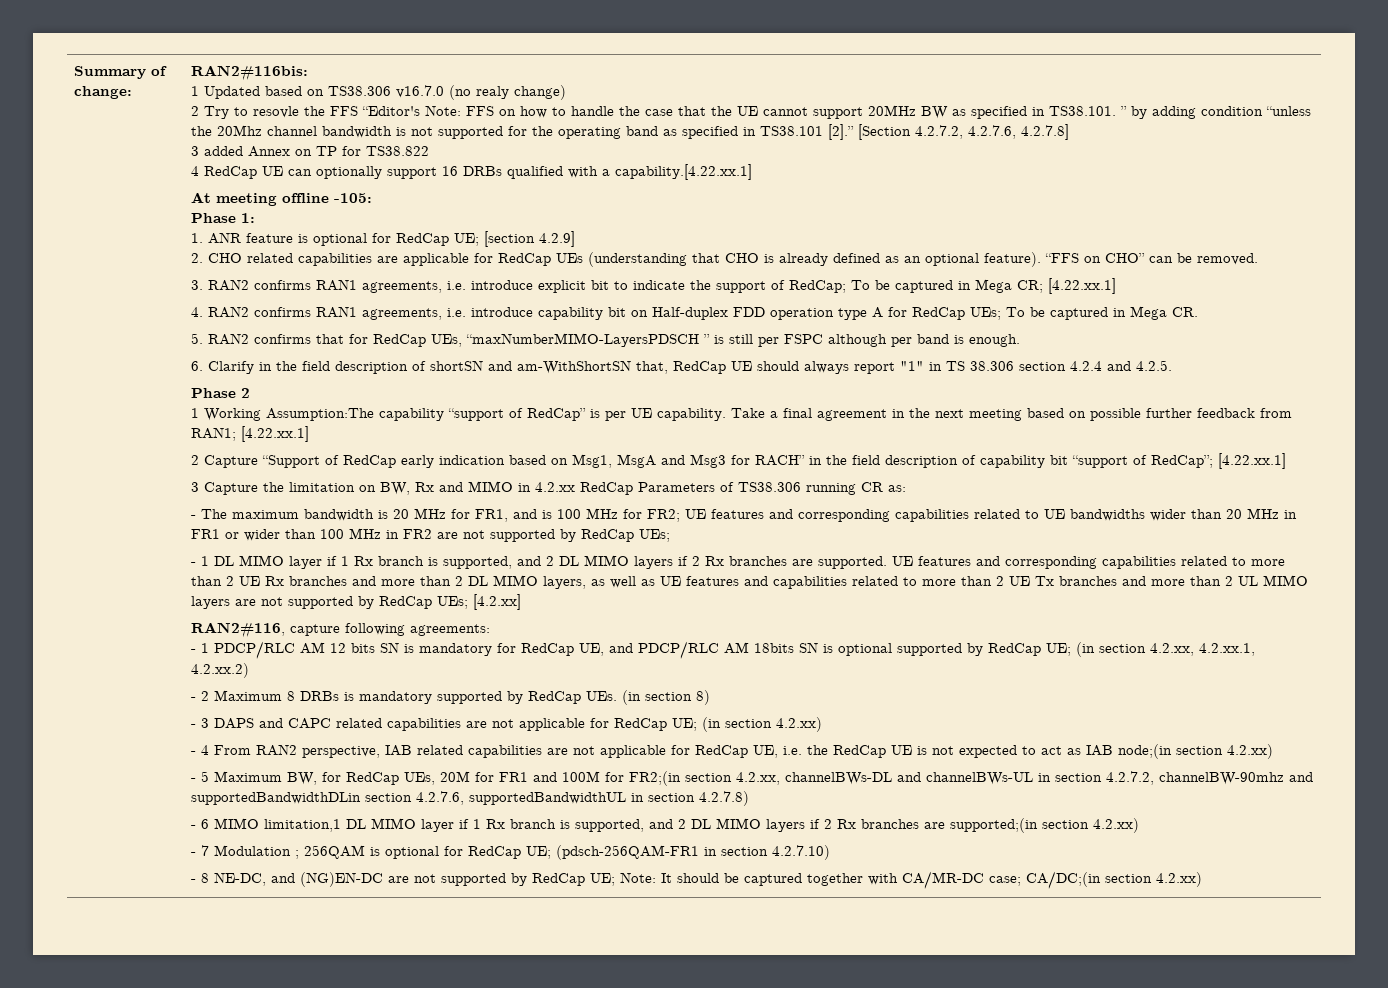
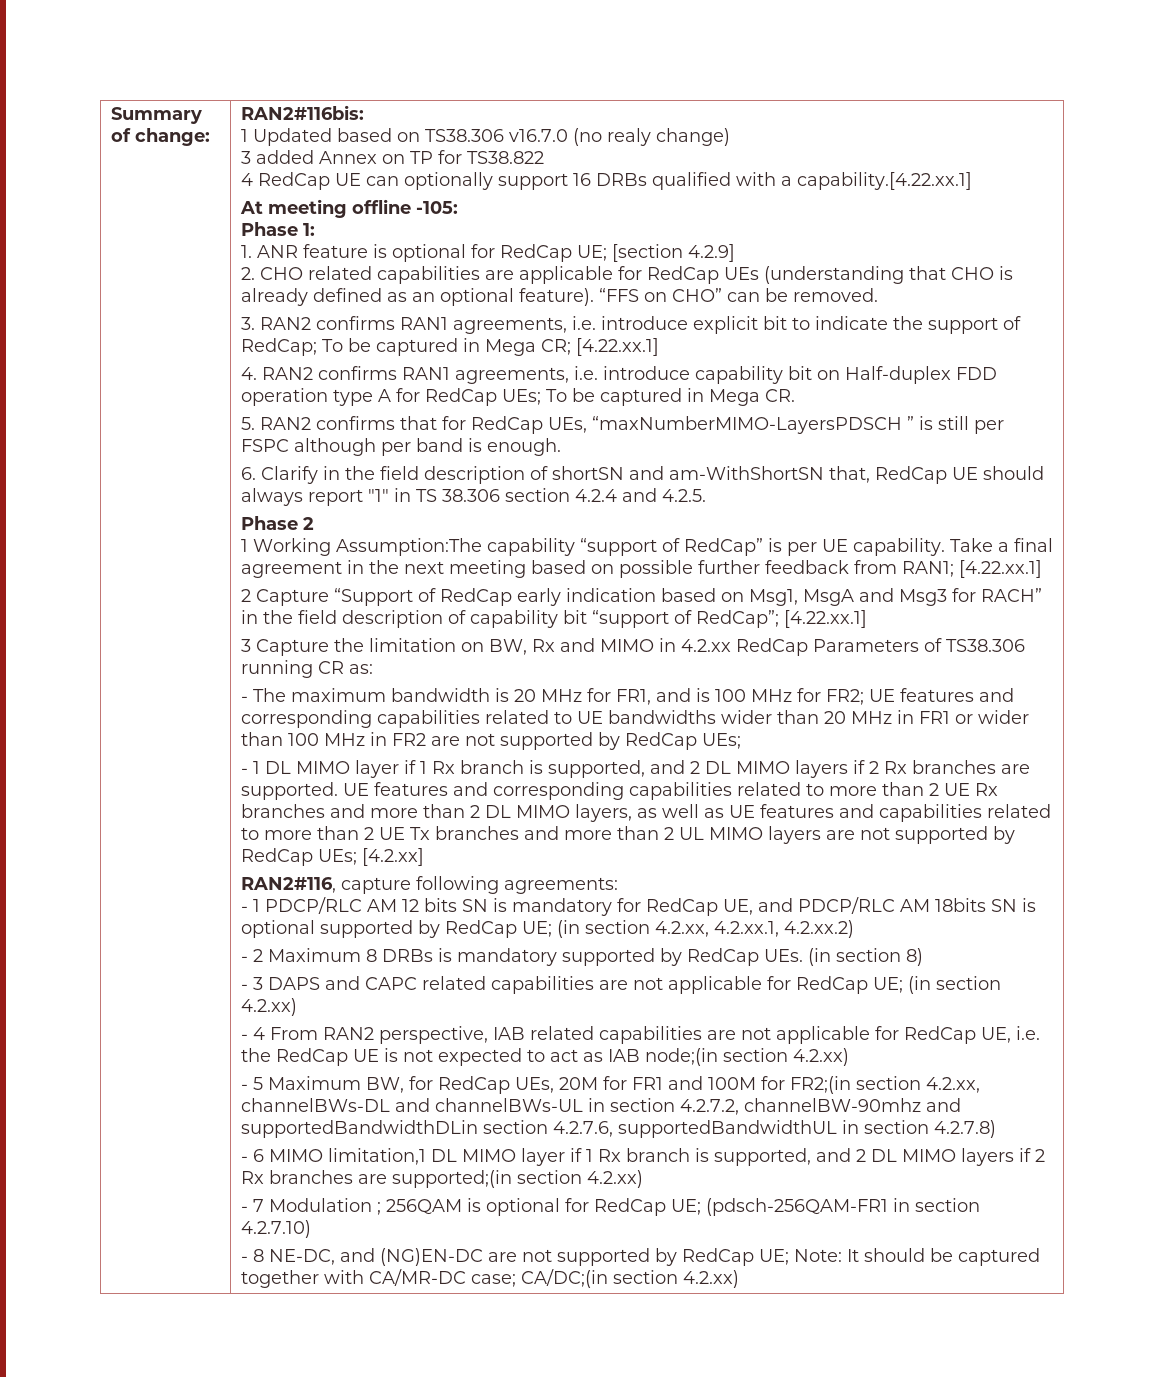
[190,105,1311,119] [190,124,1069,140] // 2 Try to resovle the FFS “Editor's Note: FFS on how to handle the case that the UE cannot support 20MHz BW as specified in TS38.101. ” by adding condition “unless the 20Mhz channel bandwidth is not supported for the operating band as specified in TS38.101 [2].” [Section 4.2.7.2, 4.2.7.6, 4.2.7.8] -> (730, 137) none

